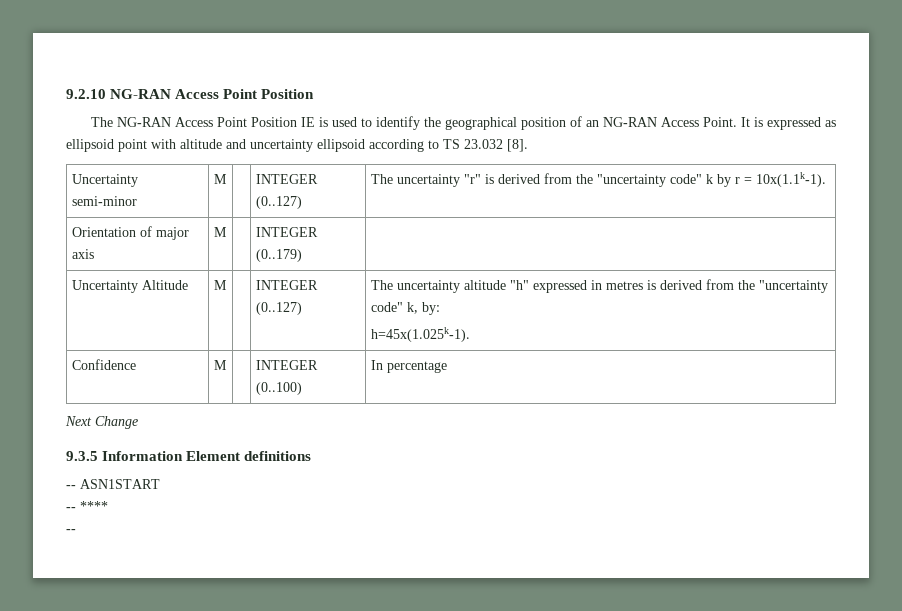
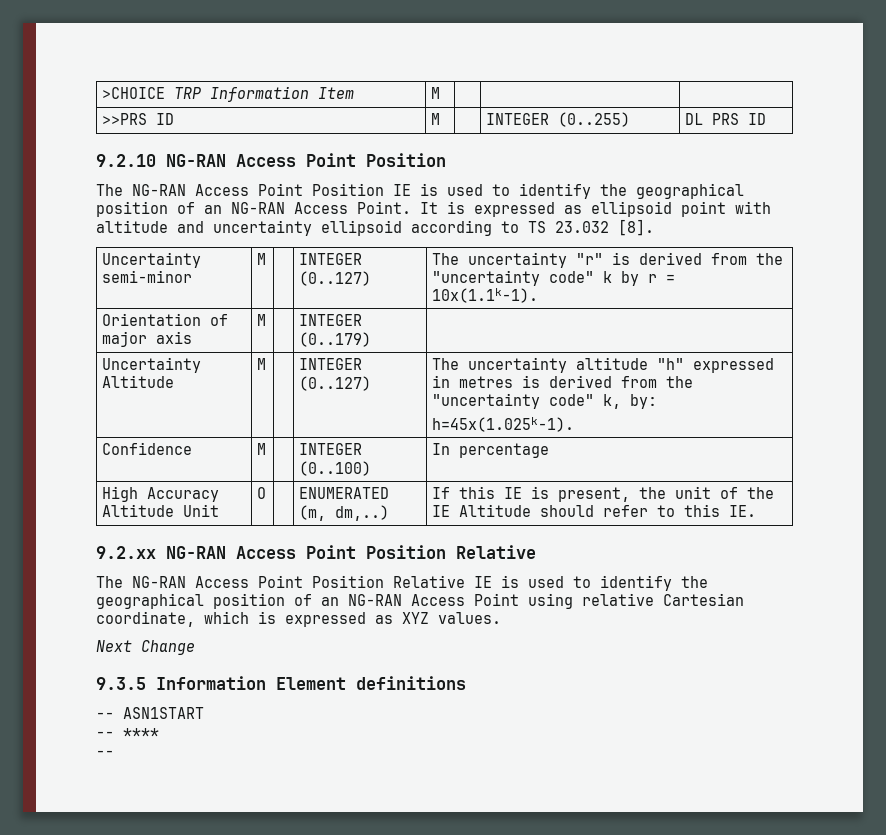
(66, 94) none -> [102,86,355,102] [431,87,441,99] [102,113,175,125] [431,113,441,125] [486,112,631,127] [685,113,767,125] >CHOICE TRP Information Item | M | | | // >>PRS ID | M | | INTEGER (0..255) | DL PRS ID //
(447, 367) none -> [102,486,220,502] [102,504,220,517] [257,487,267,499] [299,487,390,499] [299,505,390,521] [432,486,775,502] [432,504,757,517] [96,545,536,559] [96,575,708,591] [96,593,744,609] [96,611,501,627] // High Accuracy Altitude Unit | O | | ENUMERATED (m, dm,..) | If this IE is present, the unit of the IE Altitude should refer to this IE. // 9.2.xx NG-RAN Access Point Position Relative // The NG-RAN Access Point Position Relative IE is used to identify the geographical position of an NG-RAN Access Point using relative Cartesian coordinate, which is expressed as XYZ values.

